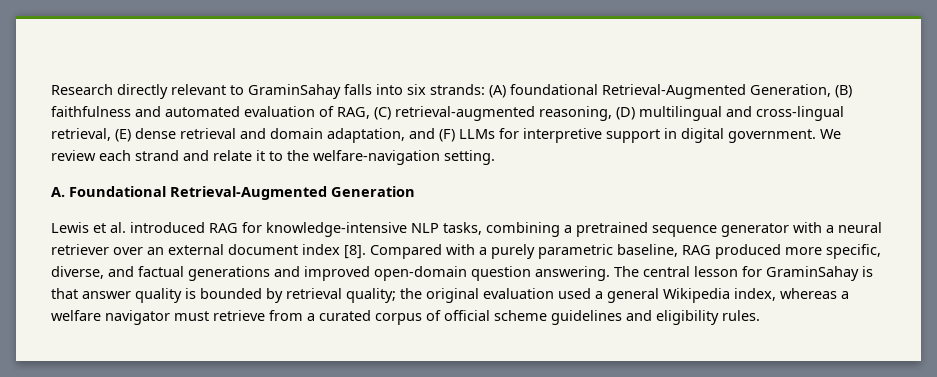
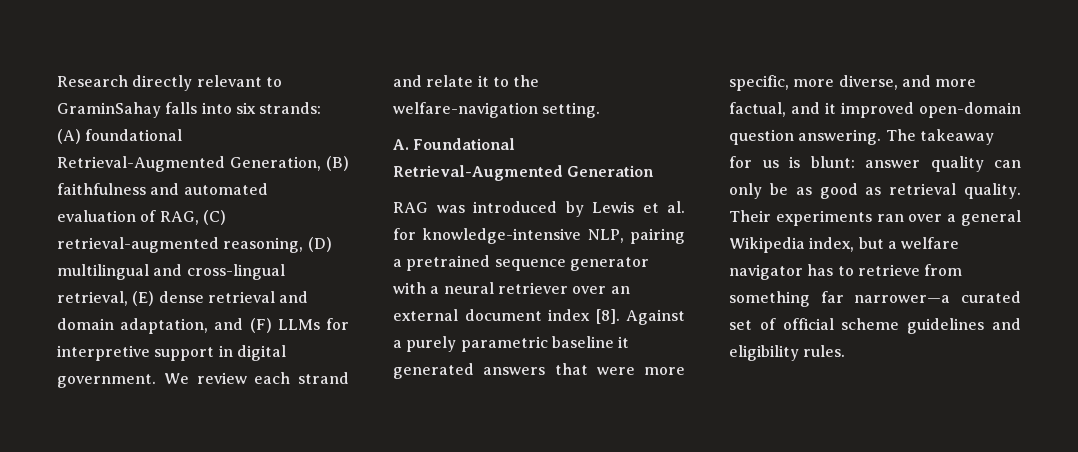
[51,222,560,237] Lewis et al. introduced RAG for knowledge-intensive NLP tasks, combining -> [393,201,685,217] [393,228,685,244] RAG was introduced by Lewis et al. for knowledge-intensive NLP, pairing
[370,244,475,259] Compared with -> [626,309,685,325] Against
[617,244,781,259] baseline, RAG produced -> [551,336,630,348] [393,363,635,379] baseline it generated answers that were
(881, 251) none -> [793,79,835,87] more
[138,266,300,281] factual generations and -> [935,79,977,87] [729,102,836,117] more factual, and it
[643,266,873,281] [51,288,591,303] central lesson for GraminSahay is that answer quality is bounded by retrieval quality; the original evaluation used -> [919,129,994,145] [729,156,1021,172] [729,183,1021,199] [729,210,943,226] takeaway for us is blunt: answer quality can only be as good as retrieval quality. Their experiments ran over
[780,288,837,299] whereas -> [858,237,884,249] but
[174,310,422,325] must retrieve from a curated corpus -> [807,264,963,276] [729,291,1021,307] [729,320,752,330] has to retrieve from something far narrower—a curated set

